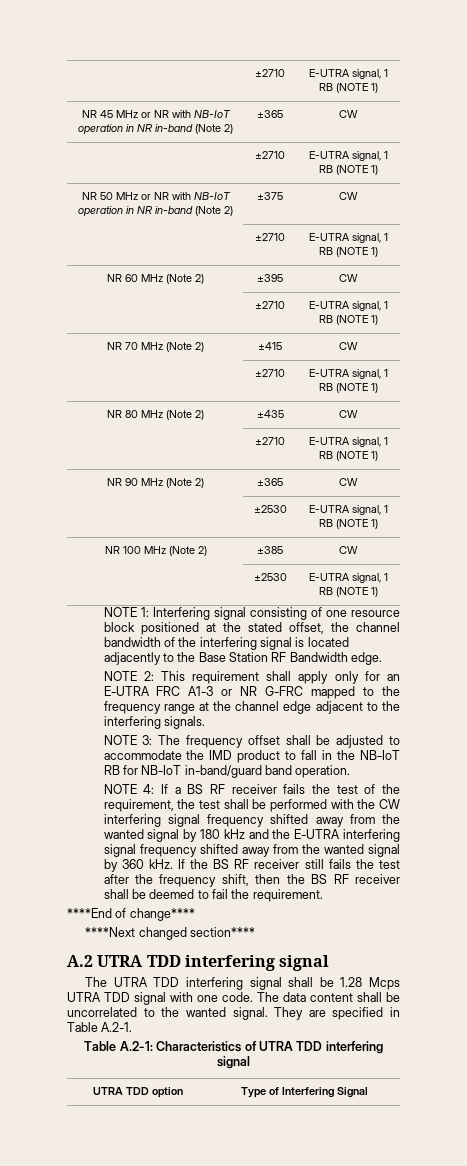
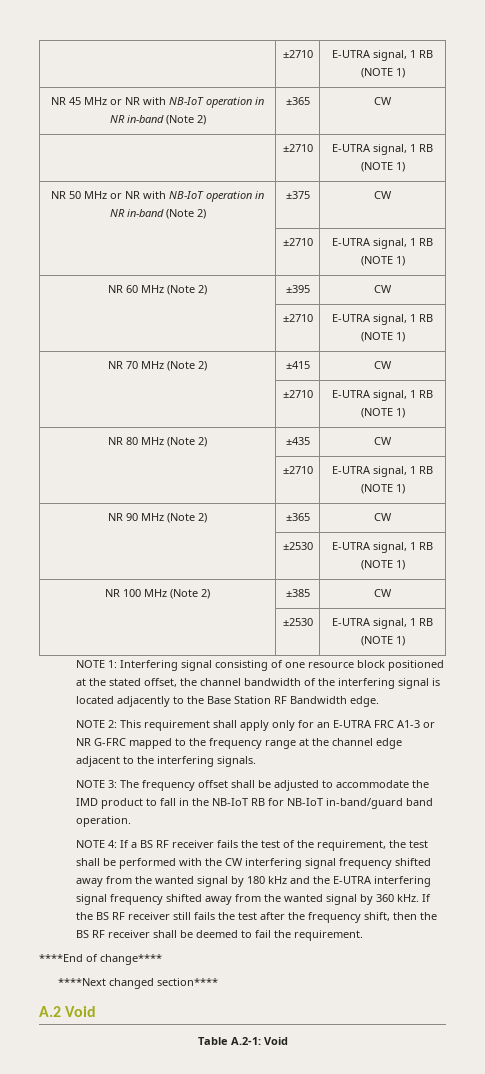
[97,955,330,971] [85,977,400,990] [67,992,400,1005] [67,1007,400,1020] [67,1022,133,1032] [84,1041,383,1054] [217,1056,250,1069] [93,1087,183,1098] [240,1087,368,1098] UTRA TDD interfering signal // The UTRA TDD interfering signal shall be 1.28 Mcps UTRA TDD signal with one code. The data content shall be uncorrelated to the wanted signal. They are specified in Table A.2-1. // Table A.2-1: Characteristics of UTRA TDD interfering signal // UTRA TDD option | Type of Interfering Signal -> [65,1006,97,1017] [197,1037,288,1045] Void // Table A.2-1: Void

